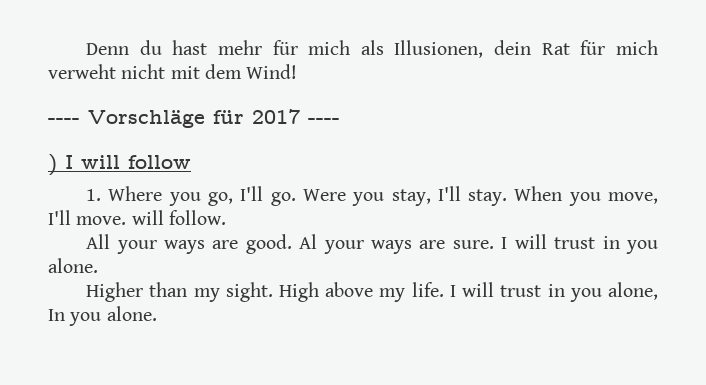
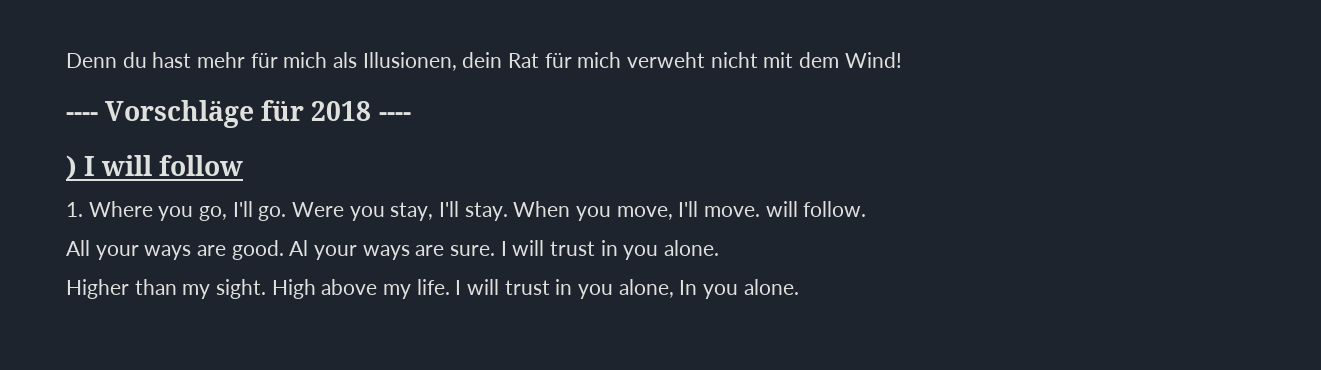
[252,109,300,124] 2017 -> [311,101,372,121] 2018

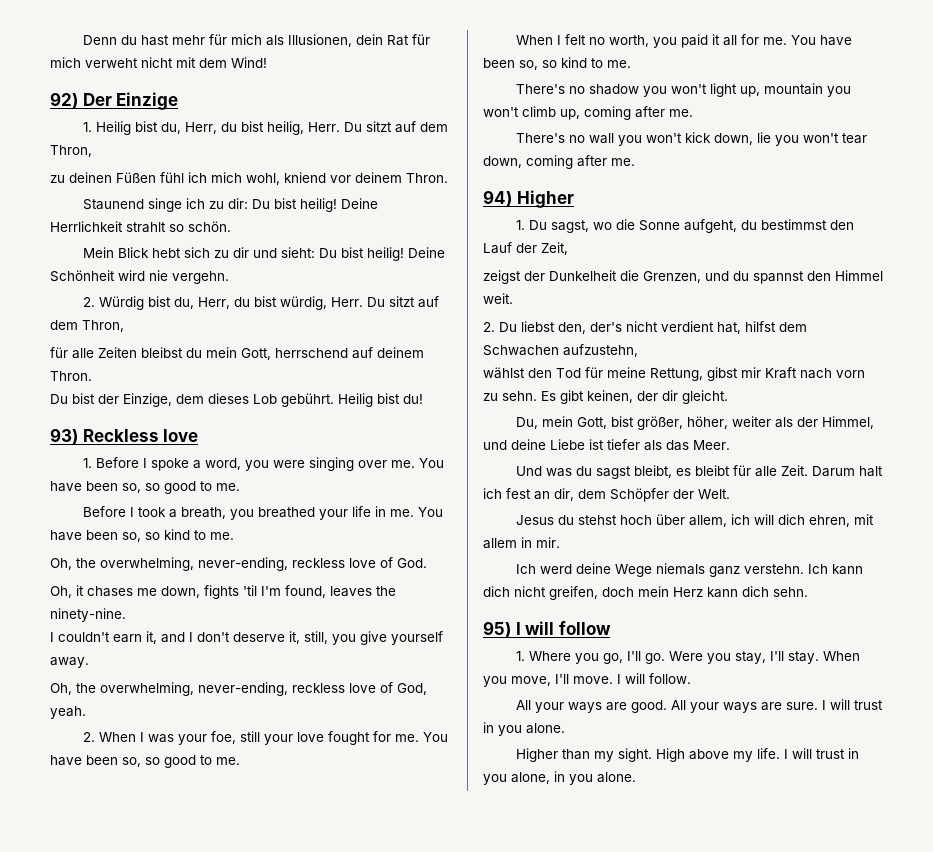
[66,100,411,128] [66,155,77,180] ---- Vorschläge für 2018 ---- // ) -> [50,92,179,110] [83,121,449,135] [50,145,92,157] [50,172,448,185] [83,198,379,212] [50,221,231,233] [83,247,446,261] [50,270,229,284] [83,296,440,310] [50,320,124,332] [50,347,424,360] [50,371,92,381] [50,393,423,407] [50,428,199,445] [83,457,445,471] [50,481,240,494] [83,506,444,520] [50,529,234,542] [50,557,427,571] [50,585,396,599] [50,608,126,622] [50,631,443,645] [50,657,89,668] [50,682,427,696] [50,706,86,719] [83,731,449,745] [50,755,240,768] [516,34,853,48] [483,57,631,70] [516,83,852,97] [483,106,693,120] [516,132,868,146] [483,155,635,169] [483,190,574,208] [516,219,855,233] [483,242,568,255] [483,270,883,284] [483,293,513,304] [483,321,807,334] [483,344,638,357] [483,367,865,381] [483,390,728,404] [516,416,875,430] [483,439,730,451] [516,465,884,479] [483,488,730,502] [516,514,875,527] [483,537,560,549] [516,563,864,577] [483,586,808,600] [483,621,511,638] 92) Der Einzige // 1. Heilig bist du, Herr, du bist heilig, Herr. Du sitzt auf dem Thron, // zu deinen Füßen fühl ich mich wohl, kniend vor deinem Thron. // Staunend singe ich zu dir: Du bist heilig! Deine Herrlichkeit strahlt so schön. // Mein Blick hebt sich zu dir und sieht: Du bist heilig! Deine Schönheit wird nie vergehn. // 2. Würdig bist du, Herr, du bist würdig, Herr. Du sitzt auf dem Thron, // für alle Zeiten bleibst du mein Gott, herrschend auf deinem Thron. // Du bist der Einzige, dem dieses Lob gebührt. Heilig bist du! // 93) Reckless love // 1. Before I spoke a word, you were singing over me. You have been so, so good to me. // Before I took a breath, you breathed your life in me. You have been so, so kind to me. // Oh, the overwhelming, never-ending, reckless love of God. // Oh, it chases me down, fights 'til I'm found, leaves the ninety-nine. // I couldn't earn it, and I don't deserve it, still, you give yourself away. // Oh, the overwhelming, never-ending, reckless love of God, yeah. // 2. When I was your foe, still your love fought for me. You have been so, so good to me. // When I felt no worth, you paid it all for me. You have been so, so kind to me. // There's no shadow you won't light up, mountain you won't climb up, coming after me. // There's no wall you won't kick down, lie you won't tear down, coming after me. // 94) Higher // 1. Du sagst, wo die Sonne aufgeht, du bestimmst den Lauf der Zeit, // zeigst der Dunkelheit die Grenzen, und du spannst den Himmel weit. // 2. Du liebst den, der's nicht verdient hat, hilfst dem Schwachen aufzustehn, // wählst den Tod für meine Rettung, gibst mir Kraft nach vorn zu sehn. Es gibt keinen, der dir gleicht. // Du, mein Gott, bist größer, höher, weiter als der Himmel, und deine Liebe ist tiefer als das Meer. // Und was du sagst bleibt, es bleibt für alle Zeit. Darum halt ich fest an dir, dem Schöpfer der Welt. // Jesus du stehst hoch über allem, ich will dich ehren, mit allem in mir. // Ich werd deine Wege niemals ganz verstehn. Ich kann dich nicht greifen, doch mein Herz kann dich sehn. // 95)
(761, 211) none -> [617,674,621,684] I
[289,240,309,256] Al -> [671,700,687,710] All
[679,280,698,295] In -> [554,771,565,782] in

